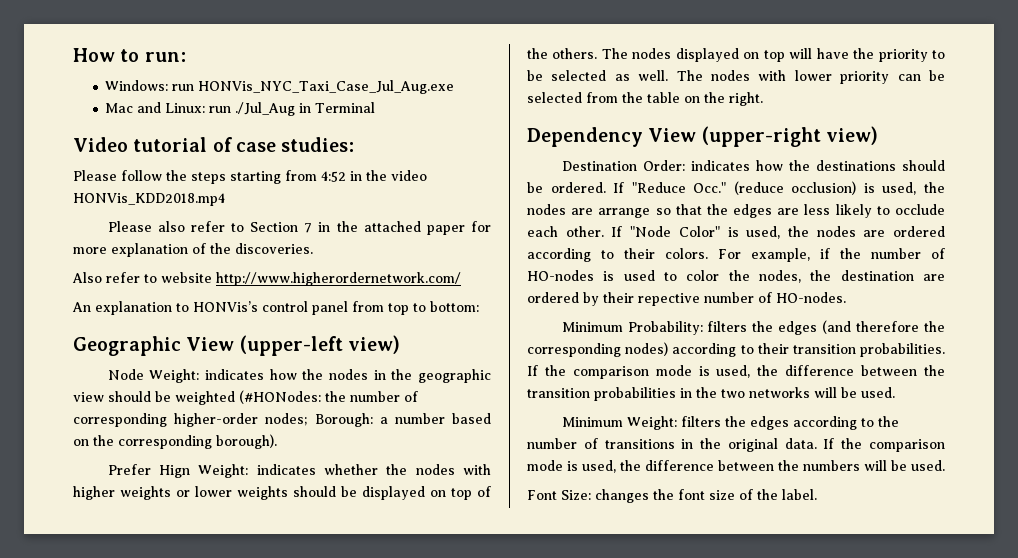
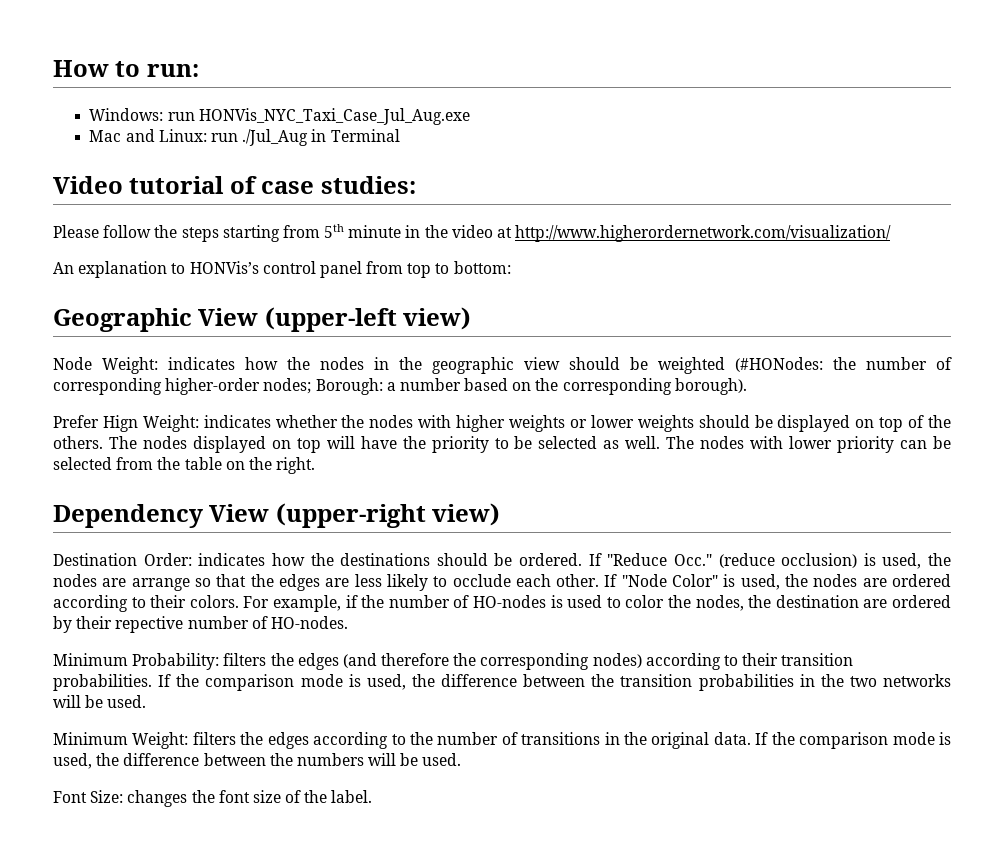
[321,171,346,182] 4:52 -> [324,224,402,238] 5th minute
[73,193,225,206] [107,221,491,235] [73,243,313,257] [72,272,461,286] HONVis_KDD2018.mp4 // Please also refer to Section 7 in the attached paper for more explanation of the discoveries. // Also refer to website http://www.higherordernetwork.com/ -> [497,225,892,242] at http://www.higherordernetwork.com/visualization/

